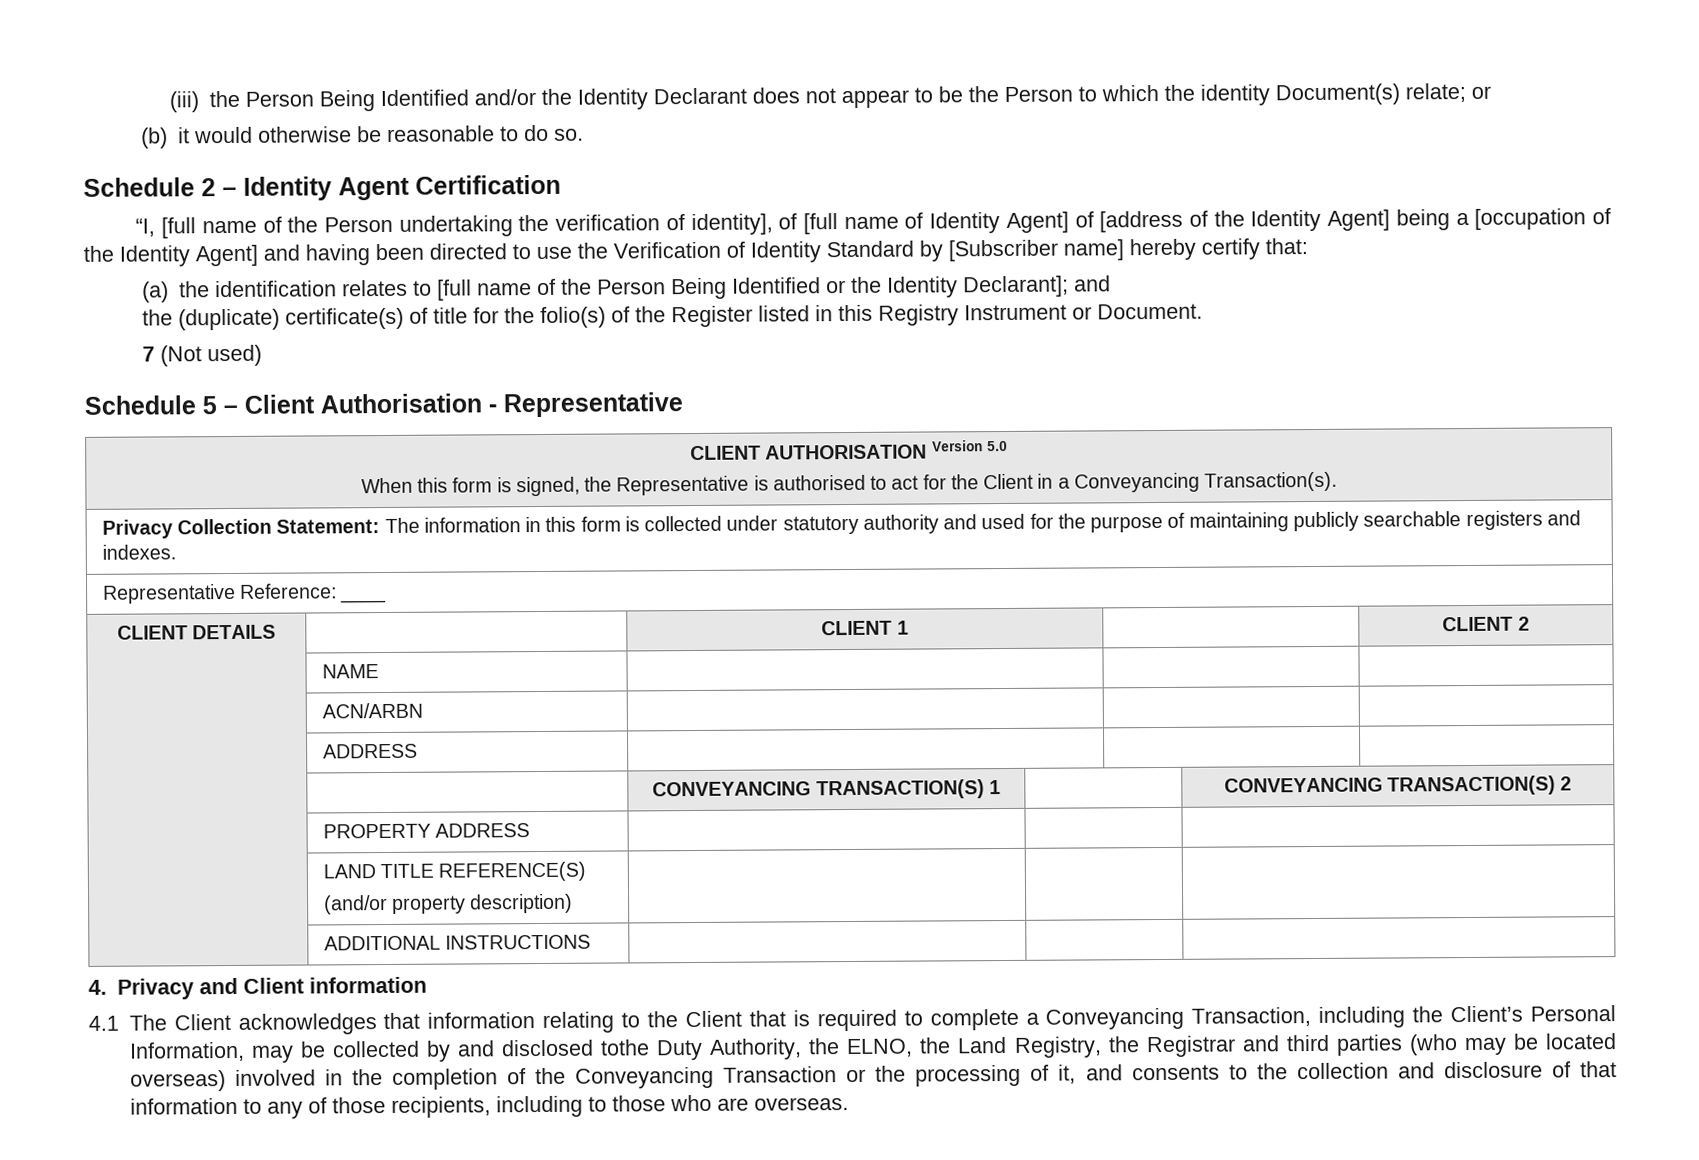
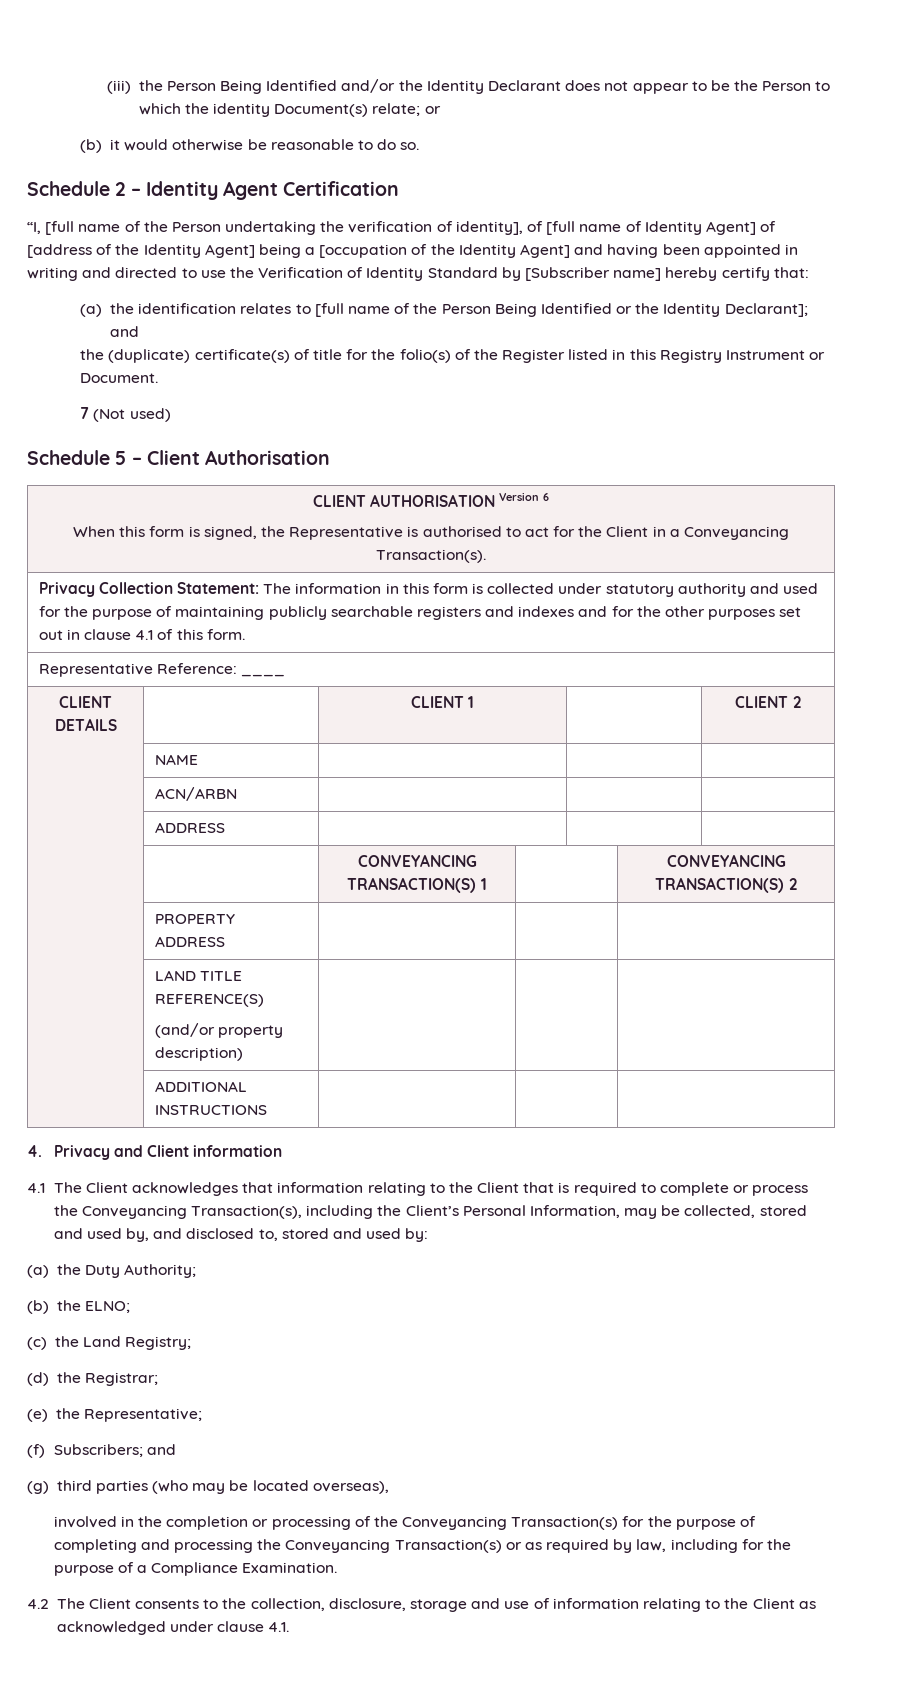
(424, 252) none -> [703,244,798,258] [27,267,112,281] appointed in writing and
[488,392,683,418] - Representative -> (331, 457) none
[986,440,1008,452] 5.0 -> [543,493,550,501] 6
[101,544,176,560] indexes. -> [518,606,802,620] [38,629,245,640] indexes and for the other purposes set out in clause 4.1 of this form.
[1025,1007,1312,1030] a Conveyancing Transaction, -> [733,1185,809,1196] [53,1205,303,1219] or process the Conveyancing Transaction(s),
[331,1035,1280,1062] collected by and disclosed tothe Duty Authority, the ELNO, the Land Registry, the Registrar and -> [684,1205,807,1218] [53,1228,429,1242] [27,1264,197,1278] [27,1300,130,1314] [27,1336,192,1350] [27,1372,158,1386] [27,1408,202,1422] [27,1444,176,1458] [27,1481,49,1494] collected, stored and used by, and disclosed to, stored and used by: // (a) the Duty Authority; // (b) the ELNO; // (c) the Land Registry; // (d) the Registrar; // (e) the Representative; // (f) Subscribers; and // (g)
[129,1070,226,1092] overseas) -> [312,1481,389,1494] overseas), //
(498, 1079) none -> [252,1516,351,1530] or processing
[723,1061,1617,1087] [129,1094,849,1119] Transaction or the processing of it, and consents to the collection and disclosure of that information to any of those recipients, including to those who are overseas. -> [511,1516,757,1530] [53,1539,792,1553] [53,1562,338,1576] [27,1598,816,1612] [56,1621,290,1635] Transaction(s) for the purpose of completing and processing the Conveyancing Transaction(s) or as required by law, including for the purpose of a Compliance Examination. // 4.2 The Client consents to the collection, disclosure, storage and use of information relating to the Client as acknowledged under clause 4.1.

